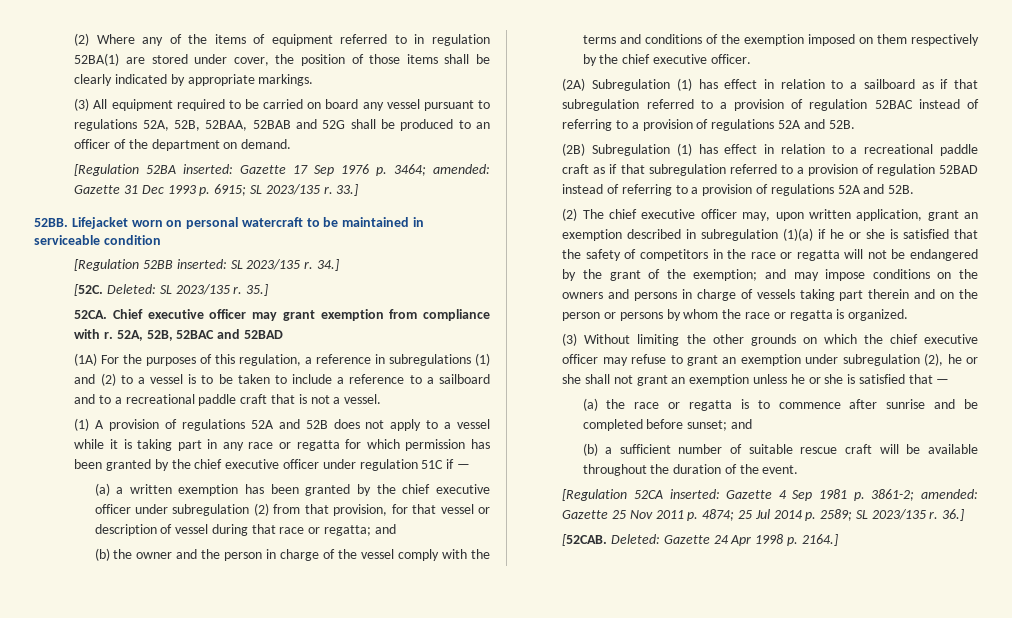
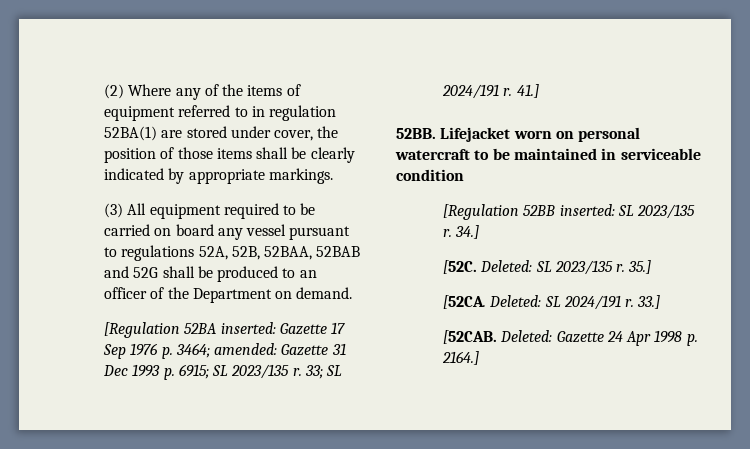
[151,139,220,151] department -> [192,288,272,303] Department
[336,184,359,196] 33.] -> [305,365,343,379] [441,84,539,99] 33; SL 2024/191 r. 41.]
[74,309,491,321] [74,329,284,341] [74,353,490,366] [74,373,490,386] [74,394,382,406] [74,418,490,431] [74,439,491,451] [74,459,470,471] [94,483,490,496] [94,503,490,516] [94,524,396,536] [94,548,490,561] [582,34,979,46] [582,54,751,66] [562,78,978,91] [562,99,980,111] [562,119,855,131] [562,143,978,156] [562,164,978,176] [562,184,915,196] [562,208,978,221] [562,228,978,241] [562,249,979,261] [562,269,978,281] [562,289,978,301] [562,309,909,321] [562,333,978,346] [562,353,978,366] [562,374,950,386] [582,398,978,411] [582,419,752,431] [582,443,978,456] [582,464,799,476] [562,489,978,501] [562,509,965,521] 52CA. Chief executive officer may grant exemption from compliance with r. 52A, 52B, 52BAC and 52BAD // (1A) For the purposes of this regulation, a reference in subregulations (1) and (2) to a vessel is to be taken to include a reference to a sailboard and to a recreational paddle craft that is not a vessel. // (1) A provision of regulations 52A and 52B does not apply to a vessel while it is taking part in any race or regatta for which permission has been granted by the chief executive officer under regulation 51C if — // (a) a written exemption has been granted by the chief executive officer under subregulation (2) from that provision, for that vessel or description of vessel during that race or regatta; and // (b) the owner and the person in charge of the vessel comply with the terms and conditions of the exemption imposed on them respectively by the chief executive officer. // (2A) Subregulation (1) has effect in relation to a sailboard as if that subregulation referred to a provision of regulation 52BAC instead of referring to a provision of regulations 52A and 52B. // (2B) Subregulation (1) has effect in relation to a recreational paddle craft as if that subregulation referred to a provision of regulation 52BAD instead of referring to a provision of regulations 52A and 52B. // (2) The chief executive officer may, upon written application, grant an exemption described in subregulation (1)(a) if he or she is satisfied that the safety of competitors in the race or regatta will not be endangered by the grant of the exemption; and may impose conditions on the owners and persons in charge of vessels taking part therein and on the person or persons by whom the race or regatta is organized. // (3) Without limiting the other grounds on which the chief executive officer may refuse to grant an exemption under subregulation (2), he or she shall not grant an exemption unless he or she is satisfied that — // (a) the race or regatta is to commence after sunrise and be completed before sunset; and // (b) a sufficient number of suitable rescue craft will be available throughout the duration of the event. // [Regulation 52CA inserted: Gazette 4 Sep 1981 p. 3861-2; amended: Gazette 25 Nov 2011 p. 4874; 25 Jul 2014 p. 2589; SL 2023/135 r. 36.] -> [442,295,661,310] [52CA. Deleted: SL 2024/191 r. 33.]

